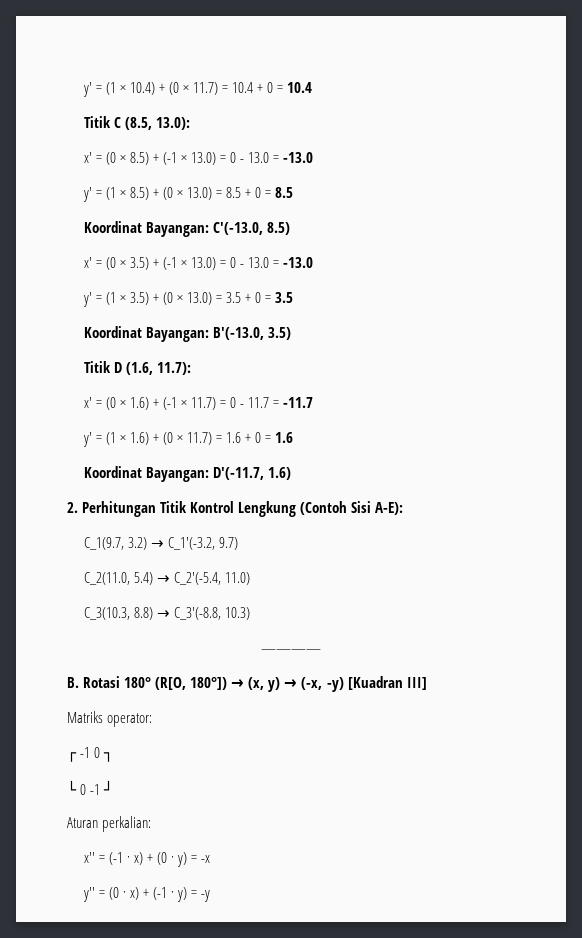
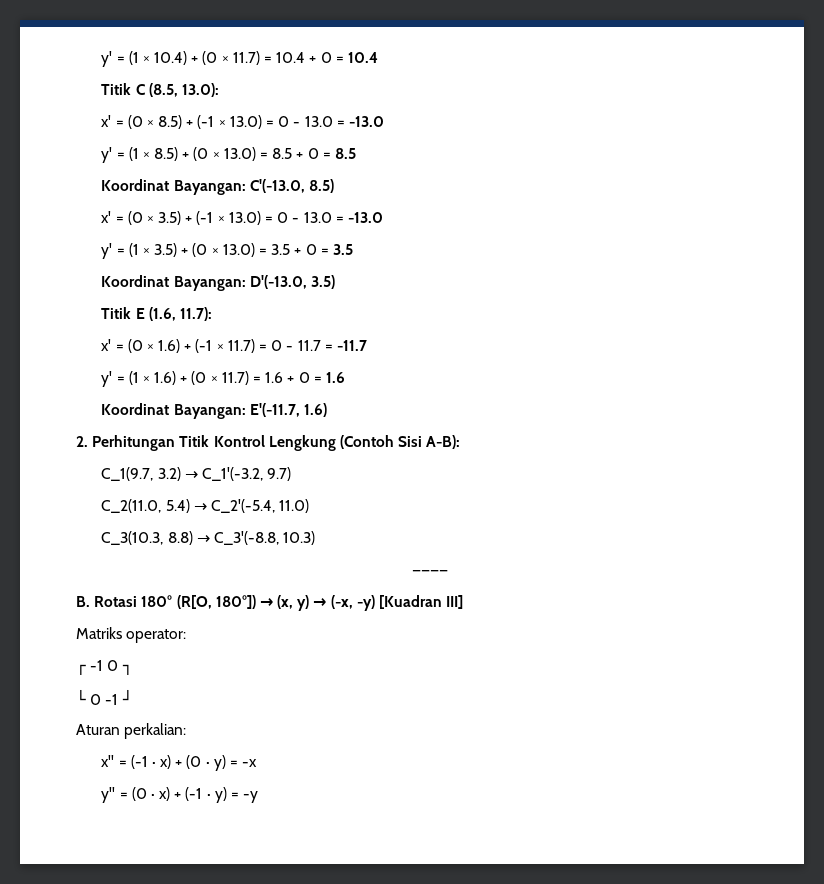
[212,327,264,340] B'(-13.0, -> [249,275,307,289] D'(-13.0,
[113,362,122,373] D -> [135,308,145,319] E
[212,467,264,480] D'(-11.7, -> [249,403,300,417] E'(-11.7,
[375,502,404,515] A-E): -> [426,435,461,449] A-B):

